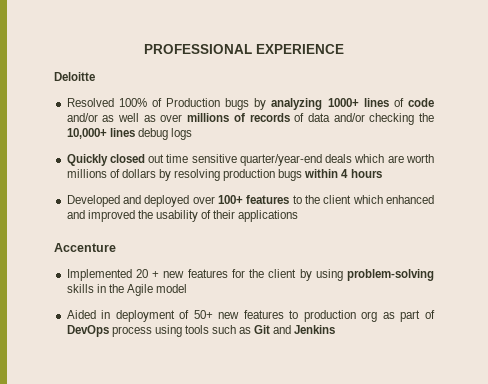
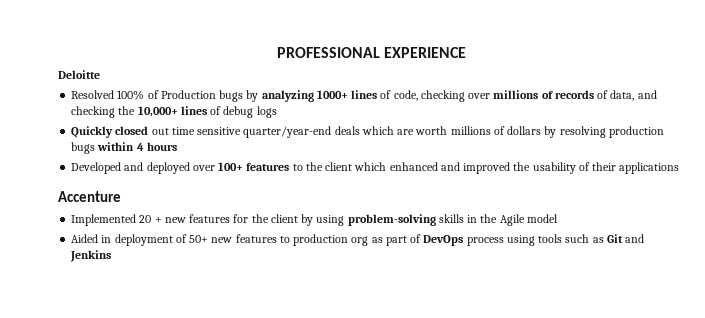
[407,98,434,107] [66,113,156,122] code and/or as well as -> [393,90,465,102] code, checking
[307,113,365,122] data and/or -> [610,90,657,101] data, and
(135, 132) none -> [210,106,222,115] of

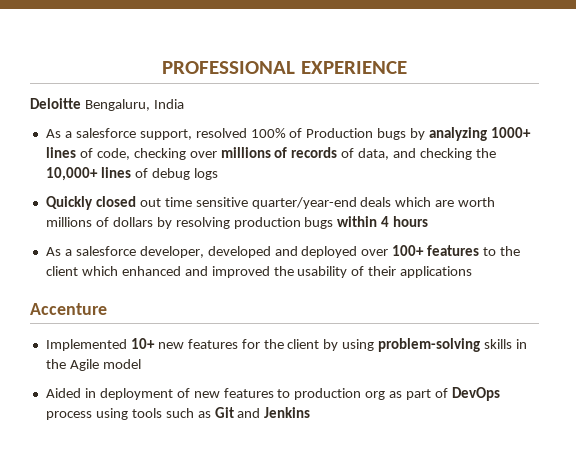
[71,90,115,99] // Resolved -> [84,99,184,111] [45,128,247,140] Bengaluru, India // As a salesforce support, resolved
[71,162,122,174] Developed -> [45,246,271,258] As a salesforce developer, developed
[139,215,162,223] 20 + -> [130,338,155,349] 10+
[189,235,209,243] 50+ -> (190, 393) none

